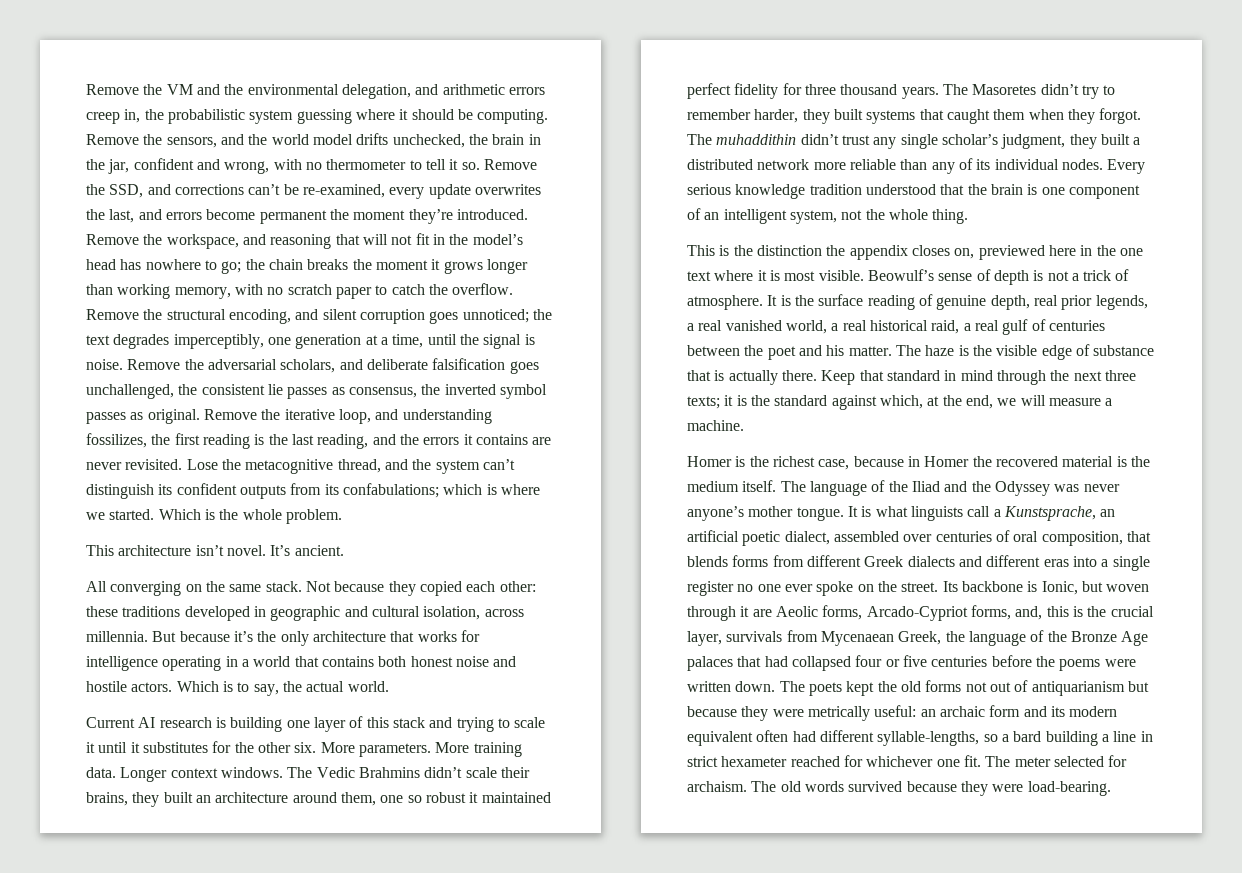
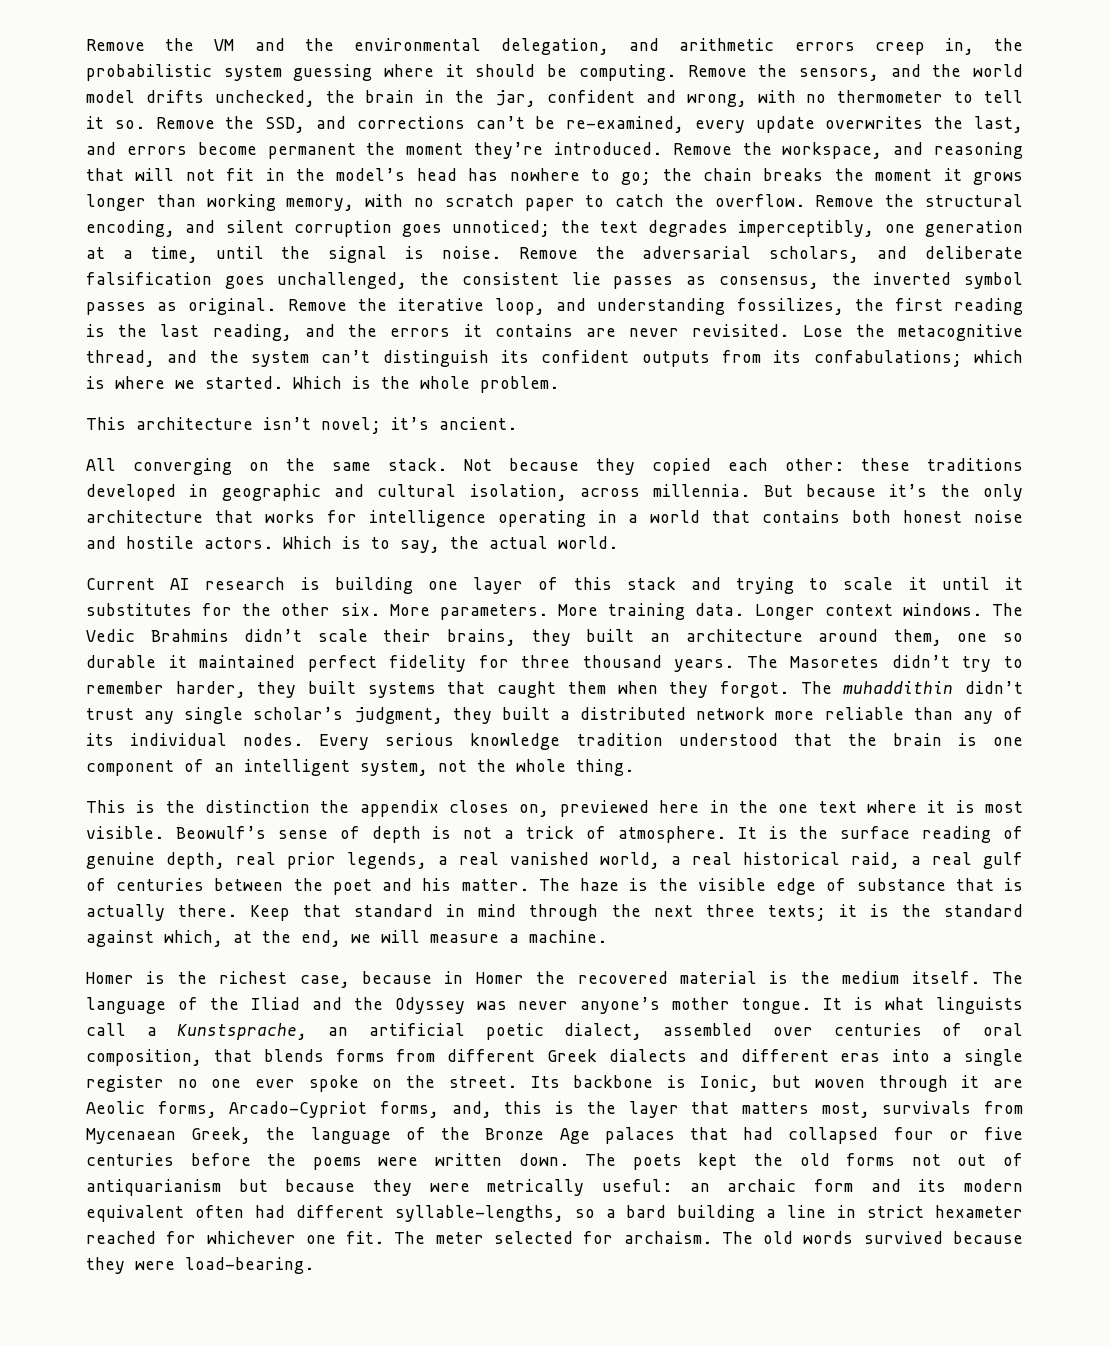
[226,545,291,556] novel. It’s -> [321,417,429,434] novel; it’s
[425,792,466,803] robust -> [86,655,156,668] durable
[1110,606,1154,617] [687,631,722,646] crucial layer, -> [628,1101,870,1118] layer that matters most,

